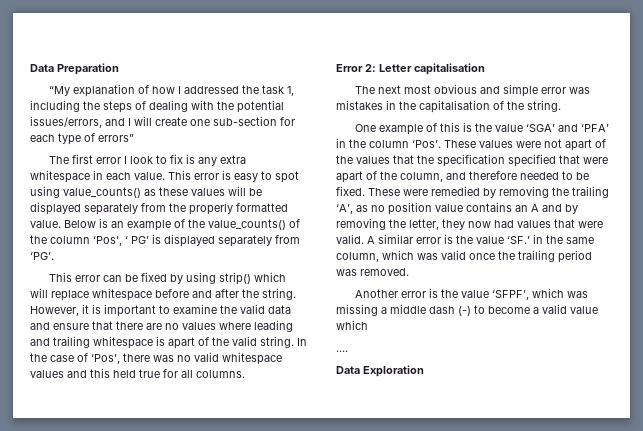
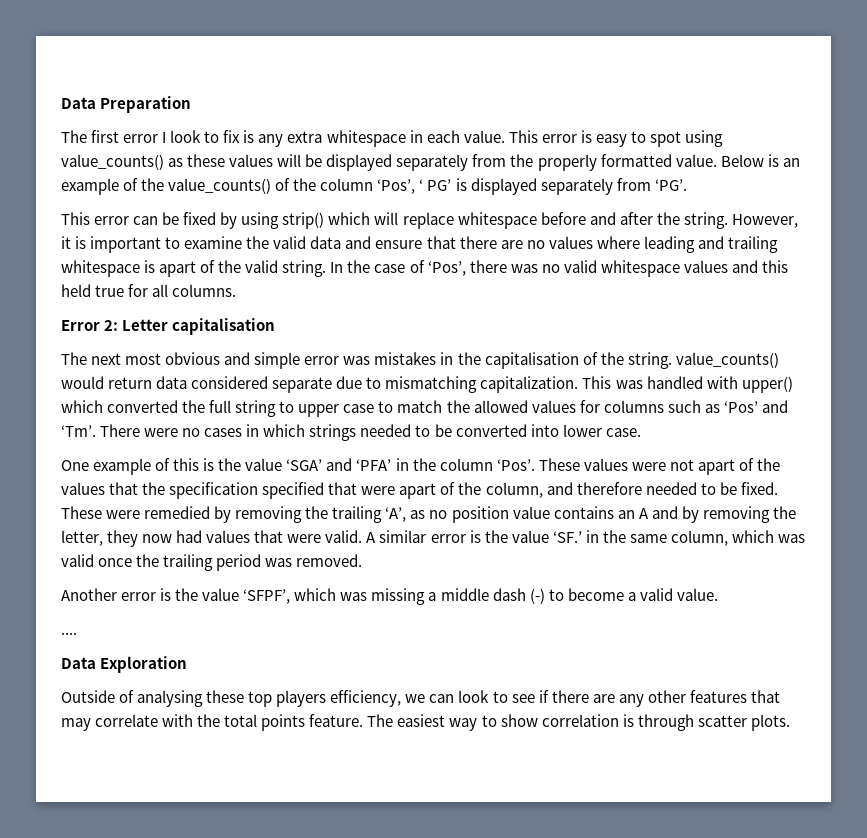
[49,84,295,97] [30,100,284,113] [30,116,295,128] [30,133,134,145] // “My explanation of how I addressed the task 1, including the steps of dealing with the potential issues/errors, and I will create one sub-section for each type of errors” -> (192, 104) none
(561, 106) none -> [675,352,779,368] [61,376,793,393] [61,400,788,417] [61,424,641,441] value_counts() would return data considered separate due to mismatching capitalization. This was handled with upper() which converted the full string to upper case to match the allowed values for columns such as ‘Pos’ and ‘Tm’. There were no cases in which strings needed to be converted into lower case.
[570,306,598,314] [336,320,368,330] value which -> [676,588,718,601] value.
(424, 371) none -> [61,690,780,707] [61,714,790,731] // Outside of analysing these top players efficiency, we can look to see if there are any other features that may correlate with the total points feature. The easiest way to show correlation is through scatter plots.

